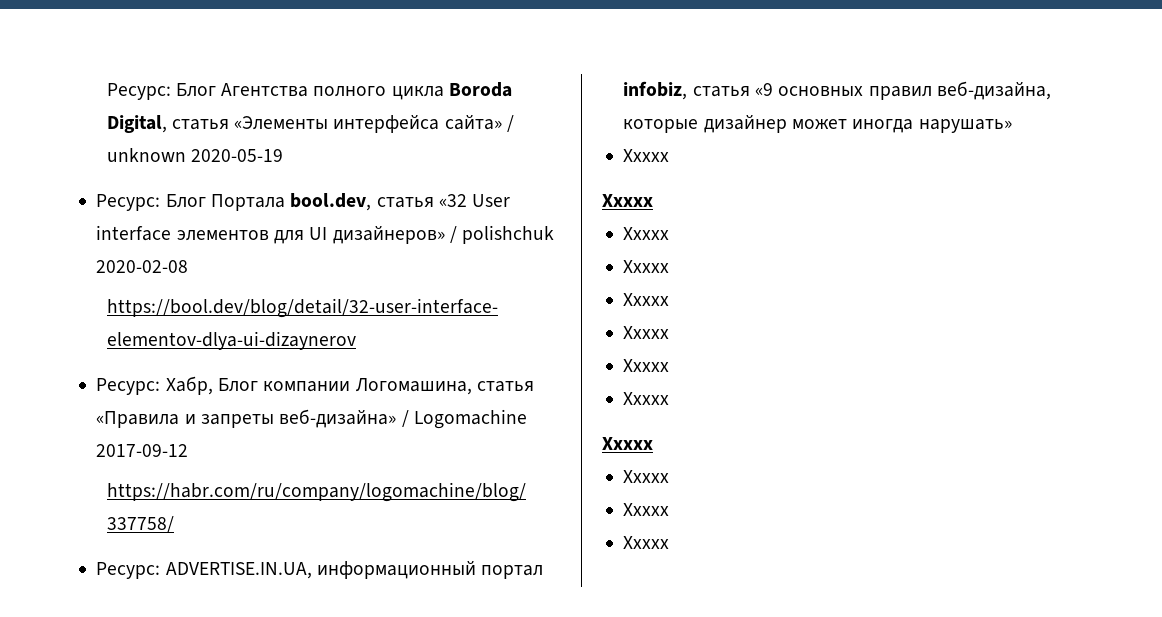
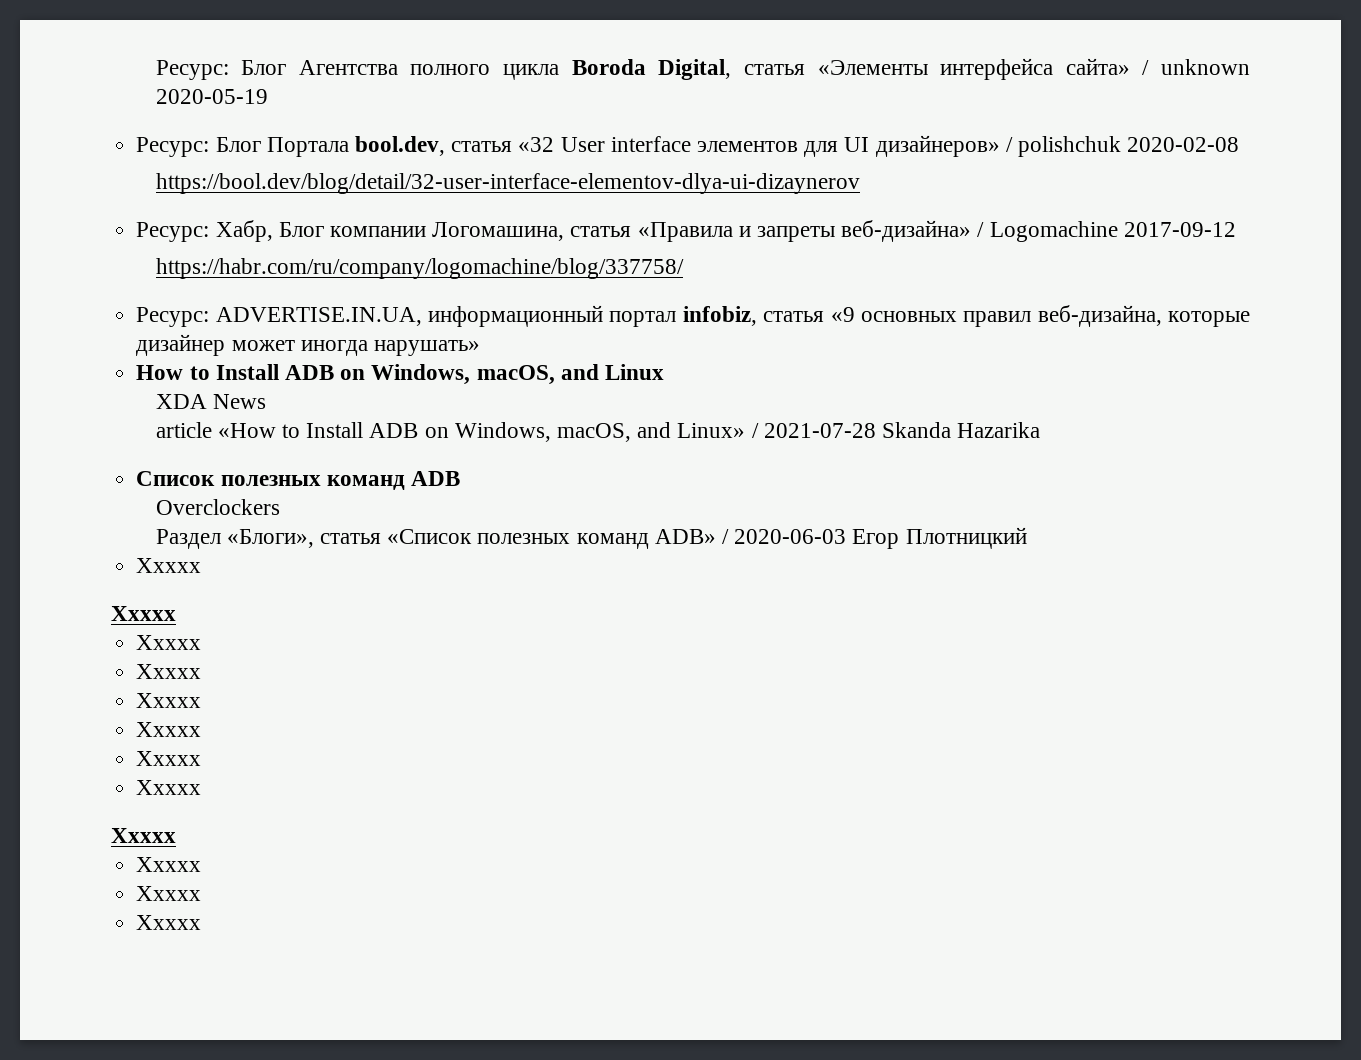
(1012, 126) none -> [136,364,664,385] [155,394,266,409] [155,422,1041,442] [136,471,460,490] [155,499,280,515] [155,527,1027,549] // How to Install ADB on Windows, macOS, and Linux // XDA News // article «How to Install ADB on Windows, macOS, and Linux» / 2021-07-28 Skanda Hazarika // Список полезных команд ADB // Overclockers // Раздел «Блоги», статья «Список полезных команд ADB» / 2020-06-03 Егор Плотницкий

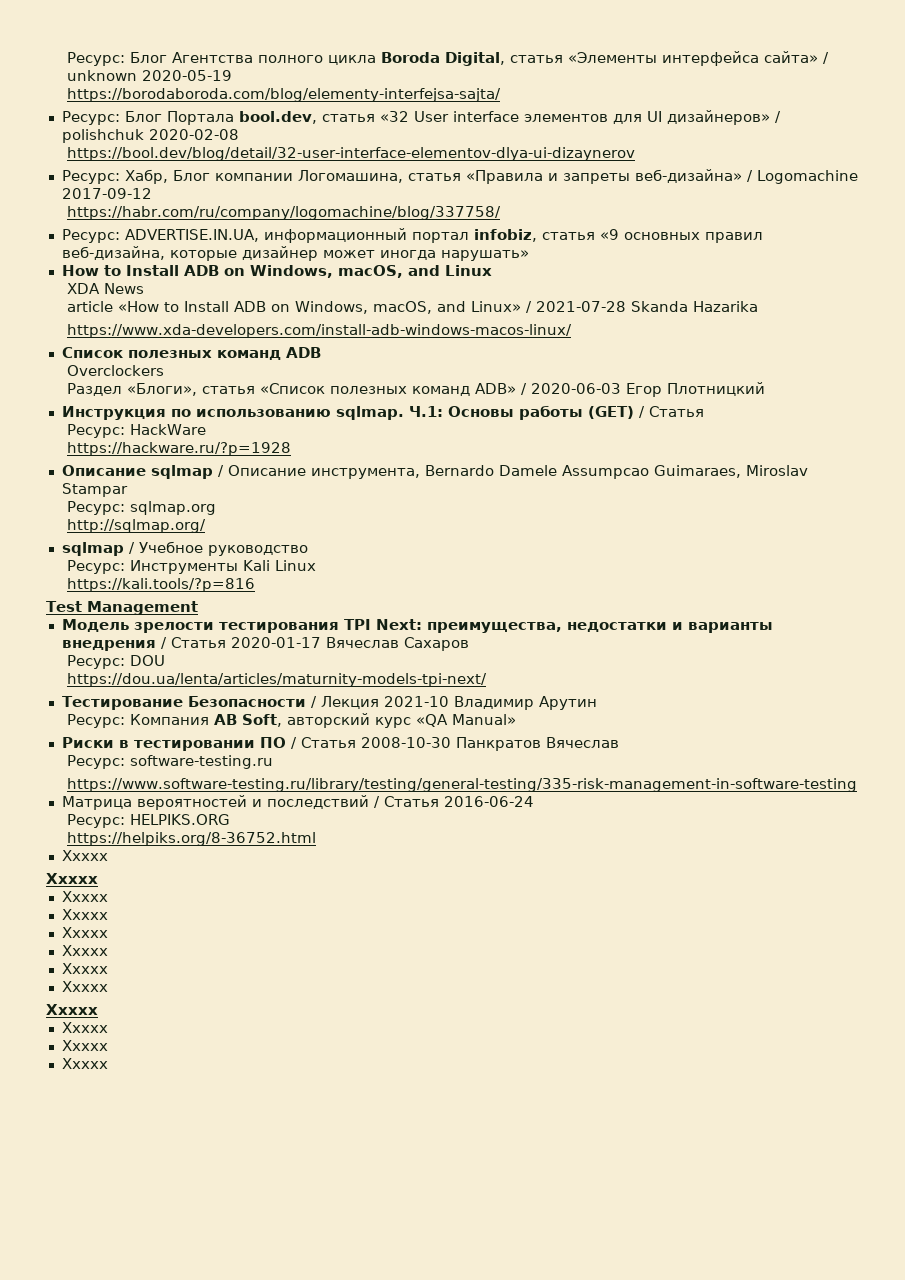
(268, 96) none -> [66,88,501,102] // https://borodaboroda.com/blog/elementy-interfejsa-sajta/
(1041, 430) none -> [66,324,572,338] // https://www.xda-developers.com/install-adb-windows-macos-linux/
(1027, 538) none -> [61,405,704,420] [66,424,206,438] [66,442,291,456] [61,465,808,479] [61,483,128,497] [66,501,216,515] [66,519,206,533] [61,541,308,556] [66,560,316,574] [66,578,255,592] [46,601,198,615] [61,619,773,633] [61,637,469,651] [66,655,165,669] [66,673,487,687] [61,696,597,710] [66,713,516,728] [61,737,619,751] [66,755,273,769] [66,778,857,792] [61,795,534,810] [66,814,230,828] [66,832,316,846] // Инструкция по использованию sqlmap. Ч.1: Основы работы (GET) / Статья // Ресурс: HackWare // https://hackware.ru/?p=1928 // Описание sqlmap / Описание инструмента, Bernardo Damele Assumpcao Guimaraes, Miroslav Stampar // Ресурс: sqlmap.org // http://sqlmap.org/ // sqlmap / Учебное руководство // Ресурс: Инструменты Kali Linux // https://kali.tools/?p=816 // Test Management // Модель зрелости тестирования TPI Next: преимущества, недостатки и варианты внедрения / Статья 2020-01-17 Вячеслав Сахаров // Ресурс: DOU // https://dou.ua/lenta/articles/maturnity-models-tpi-next/ // Тестирование Безопасности / Лекция 2021-10 Владимир Арутин // Ресурс: Компания AB Soft, авторский курс «QA Manual» // Риски в тестировании ПО / Статья 2008-10-30 Панкратов Вячеслав // Ресурс: software-testing.ru // https://www.software-testing.ru/library/testing/general-testing/335-risk-management-in-software-testing // Матрица вероятностей и последствий / Статья 2016-06-24 // Ресурс: HELPIKS.ORG // https://helpiks.org/8-36752.html

